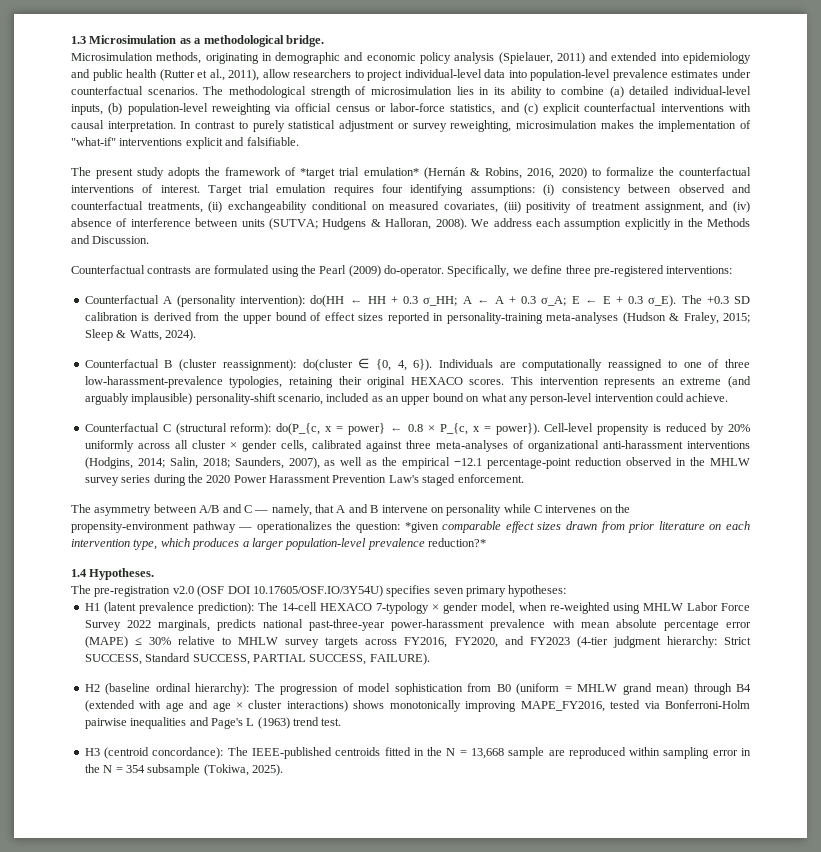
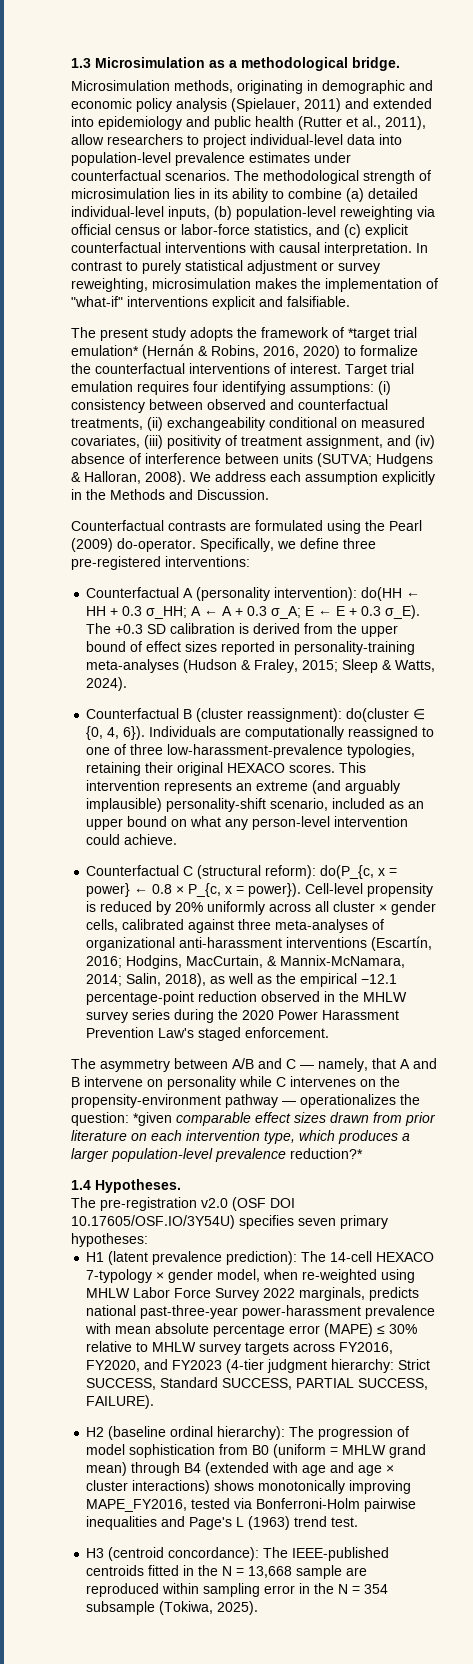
[84,457,320,469] (Hodgins, 2014; Salin, 2018; Saunders, 2007), -> [371,936,433,951] [86,955,406,969] [86,973,207,987] (Escartín, 2016; Hodgins, MacCurtain, & Mannix-McNamara, 2014; Salin, 2018),

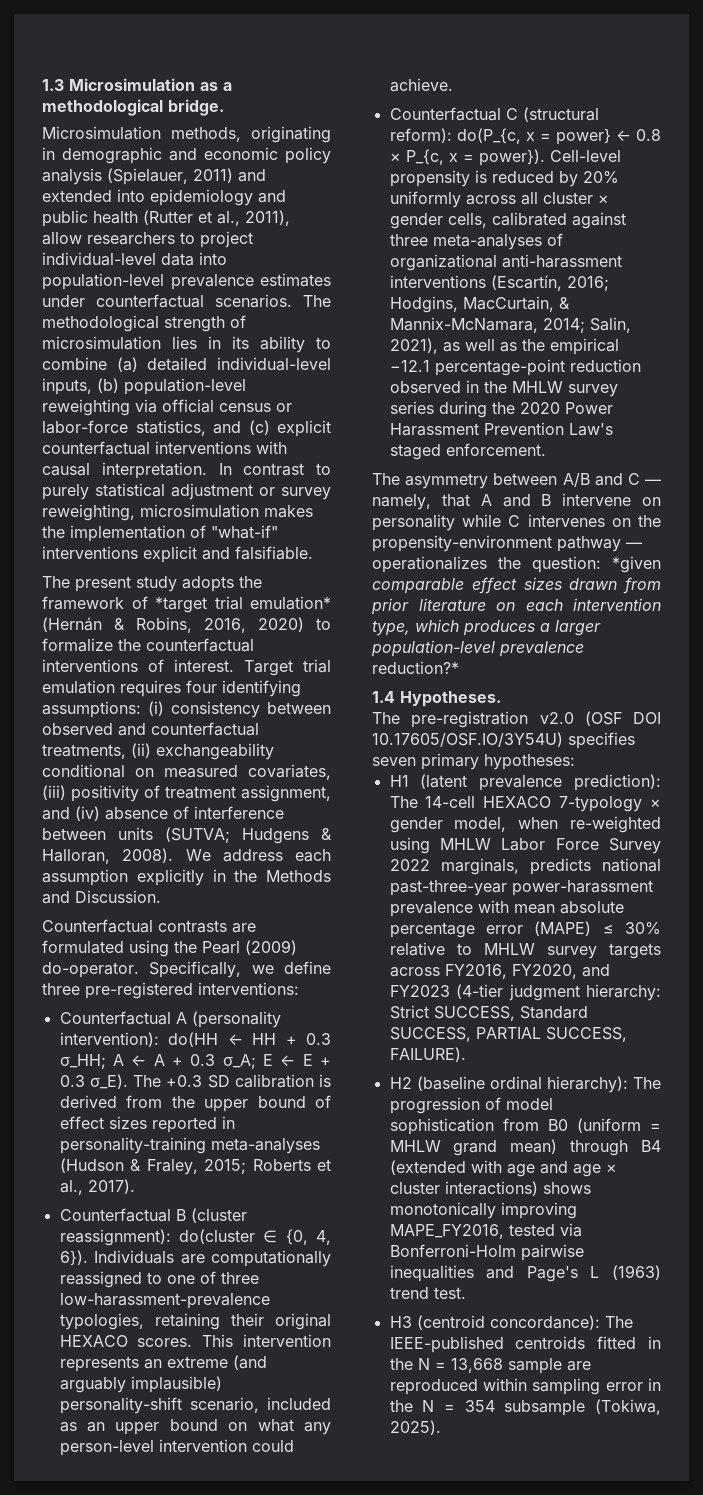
[342,659,436,673] [86,677,128,691] Sleep & Watts, 2024). -> [252,1159,331,1171] [59,1179,135,1195] Roberts et al., 2017).
[165,973,207,987] 2018), -> [389,338,438,354] 2021),

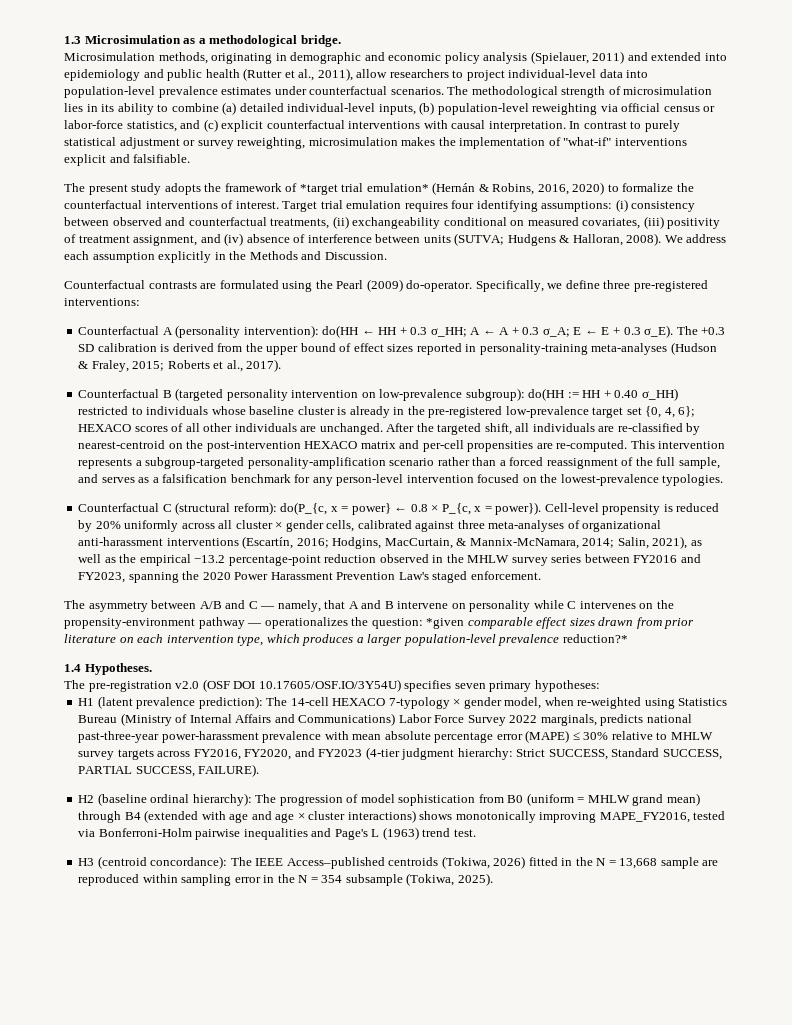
[190,1208,247,1223] [59,1229,331,1246] [59,1250,331,1267] [59,1271,259,1288] [59,1293,270,1309] [59,1313,331,1330] [59,1334,331,1347] [59,1355,267,1372] [59,1376,222,1393] [59,1397,331,1414] [59,1419,331,1435] [59,1439,294,1456] [389,78,453,92] (cluster reassignment): do(cluster ∈ {0, 4, 6}). Individuals are computationally reassigned to one of three low-harassment-prevalence typologies, retaining their original HEXACO scores. This intervention represents an extreme (and arguably implausible) personality-shift scenario, included as an upper bound on what any person-level intervention could achieve. -> [175,388,678,401] [78,406,696,418] [78,423,701,435] [78,440,726,452] [78,457,720,469] [78,474,724,486] (targeted personality intervention on low-prevalence subgroup): do(HH := HH + 0.40 σ_HH) restricted to individuals whose baseline cluster is already in the pre-registered low-prevalence target set {0, 4, 6}; HEXACO scores of all other individuals are unchanged. After the targeted shift, all individuals are re-classified by nearest-centroid on the post-intervention HEXACO matrix and per-cell propensities are re-computed. This intervention represents a subgroup-targeted personality-amplification scenario rather than a forced reassignment of the full sample, and serves as a falsification benchmark for any person-level intervention focused on the lowest-prevalence typologies.
[389,360,430,372] −12.1 -> [194,555,226,563] −13.2
[438,401,487,418] during -> [584,554,701,563] [78,572,179,583] between FY2016 and FY2023, spanning
[439,838,491,850] MHLW -> [678,698,728,706] [78,713,396,726] Statistics Bureau (Ministry of Internal Affairs and Communications)
[389,1336,586,1353] IEEE-published centroids -> [255,856,526,869] IEEE Access–published centroids (Tokiwa, 2026)

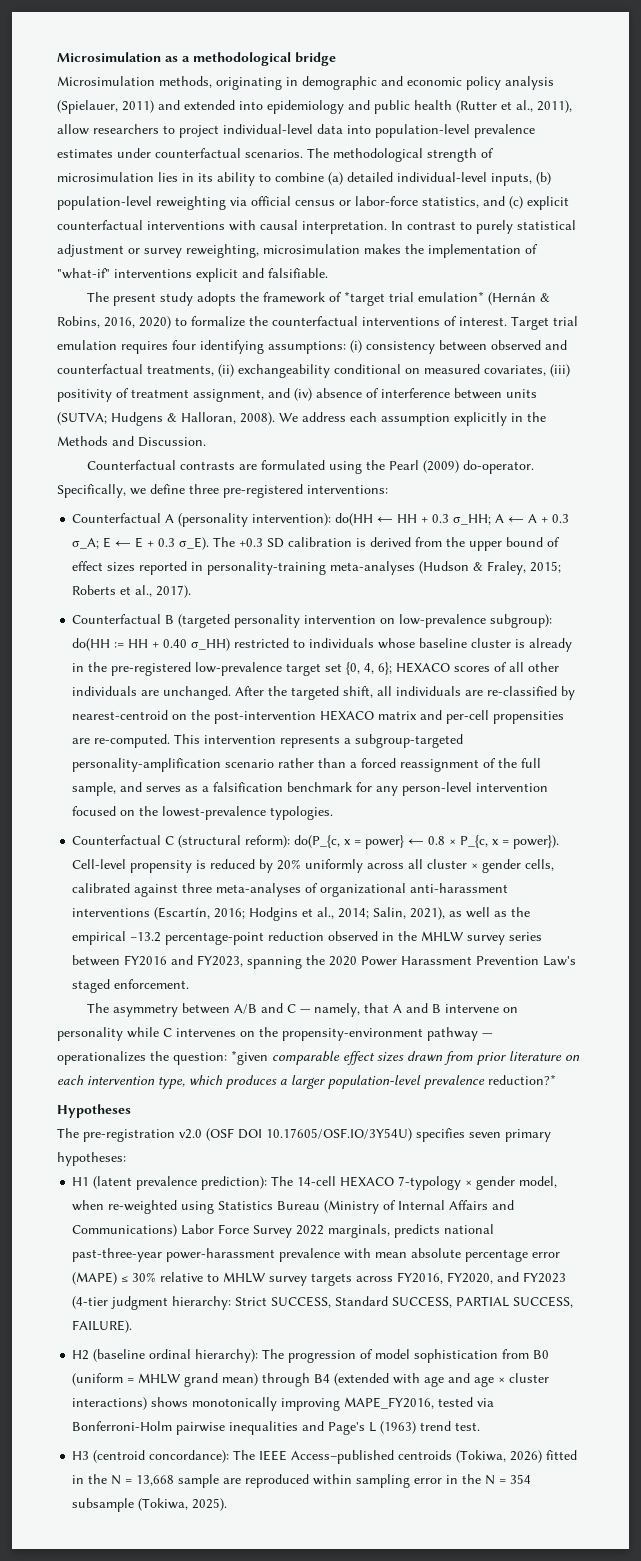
[64,36,81,44] 1.3 -> (57, 57) none
[300,35,341,47] bridge. -> [295,52,336,66] bridge
[332,537,579,549] Hodgins, MacCurtain, & Mannix-McNamara, -> [249,907,335,921] Hodgins et al.,
[64,663,152,675] 1.4 Hypotheses. -> [57,1104,131,1118] Hypotheses

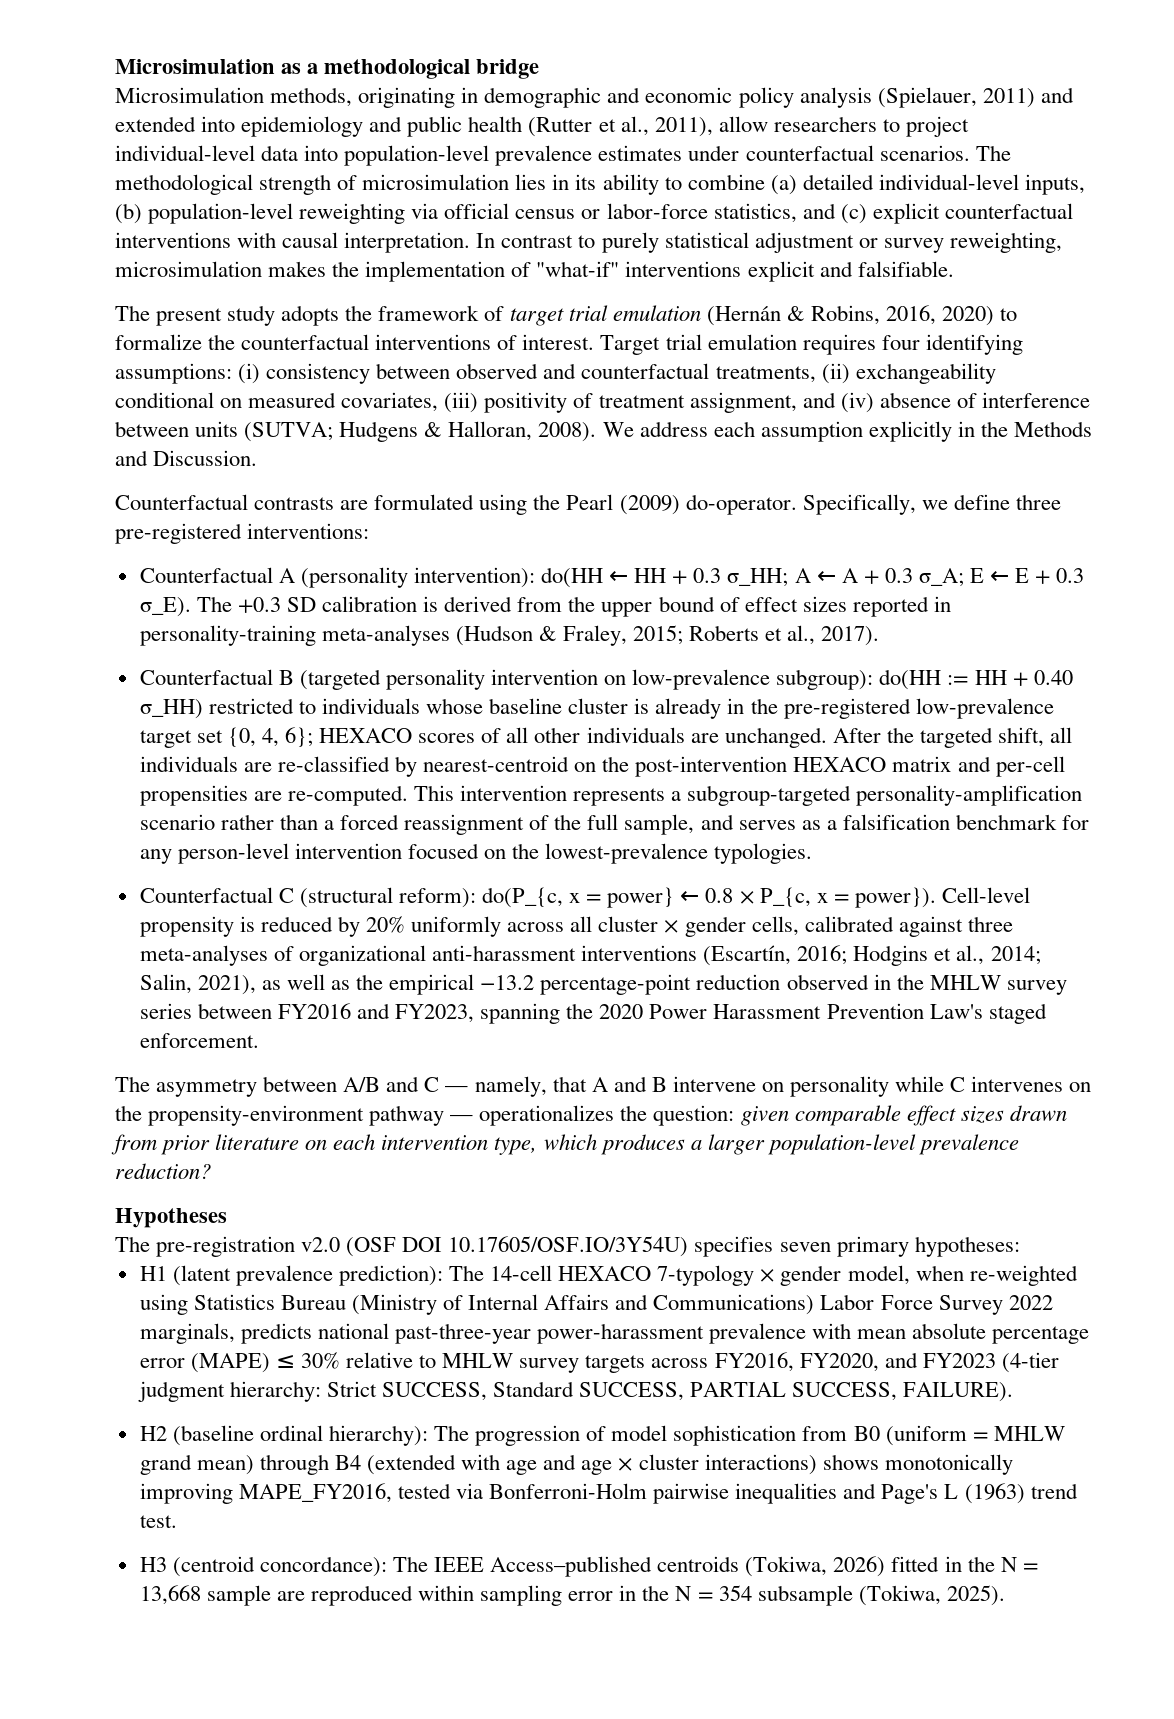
[344,291,485,306] *target trial emulation* -> [509,305,701,326] target trial emulation
[231,1050,268,1065] *given -> [740,1106,789,1126] given
[488,1074,556,1085] reduction?* -> [115,1163,211,1179] reduction?

